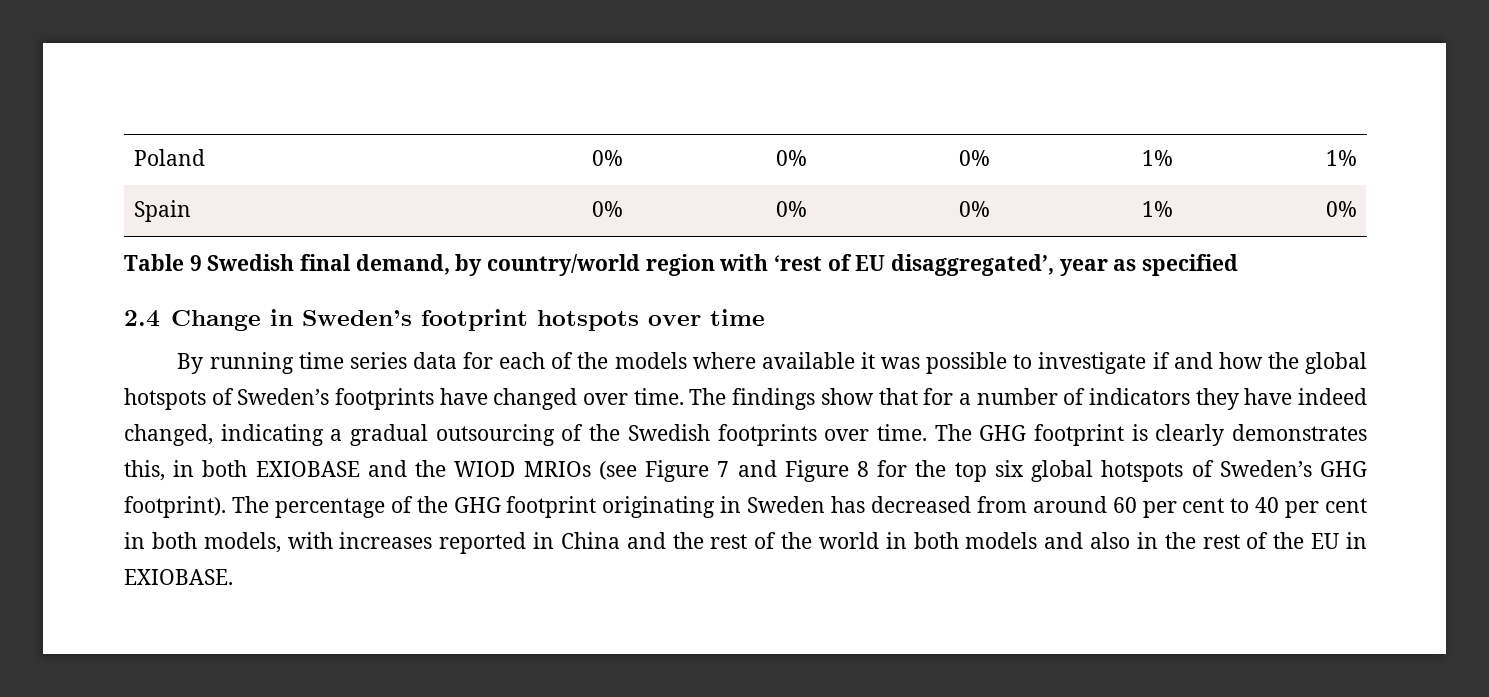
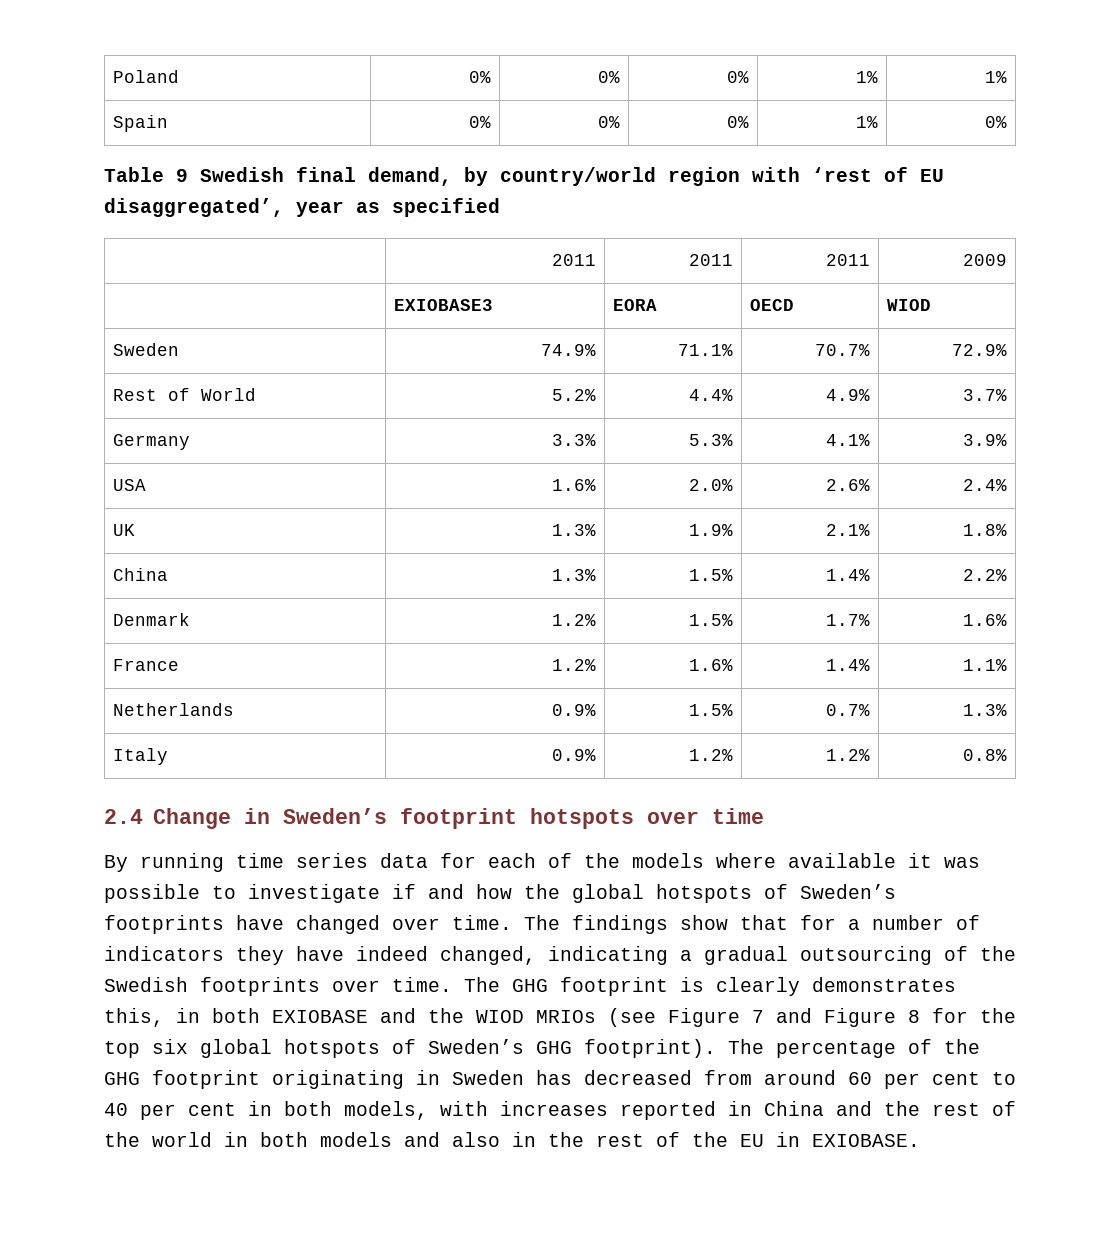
(1239, 265) none -> [551,254,596,266] [688,254,733,266] [825,254,870,266] [962,254,1007,266] [394,299,494,311] [613,299,658,311] [750,299,795,311] [887,299,932,311] [113,343,180,356] [540,344,596,356] [677,344,733,356] [814,344,870,356] [951,344,1007,356] [113,388,257,401] [551,389,596,401] [688,389,733,401] [825,389,870,401] [962,389,1007,401] [113,434,191,450] [551,434,596,446] [688,434,733,446] [825,434,870,446] [962,434,1007,446] [113,479,147,491] [551,479,596,491] [688,479,733,491] [825,479,870,491] [962,479,1007,491] [113,524,136,536] [551,524,596,536] [688,524,733,536] [825,524,870,536] [962,524,1007,536] [113,568,169,581] [551,569,596,581] [688,569,733,581] [825,569,870,581] [962,569,1007,581] [113,613,191,626] [551,614,596,626] [688,614,733,626] [825,614,870,626] [962,614,1007,626] [113,659,180,671] [551,659,596,671] [688,659,733,671] [825,659,870,671] [962,659,1007,671] [113,703,235,716] [551,704,596,716] [688,704,733,716] [825,704,870,716] [962,704,1007,716] [113,748,169,765] [551,749,596,761] [688,749,733,761] [825,749,870,761] [962,749,1007,761] // | 2011 | 2011 | 2011 | 2009 // | EXIOBASE3 | EORA | OECD | WIOD // Sweden | 74.9% | 71.1% | 70.7% | 72.9% // Rest of World | 5.2% | 4.4% | 4.9% | 3.7% // Germany | 3.3% | 5.3% | 4.1% | 3.9% // USA | 1.6% | 2.0% | 2.6% | 2.4% // UK | 1.3% | 1.9% | 2.1% | 1.8% // China | 1.3% | 1.5% | 1.4% | 2.2% // Denmark | 1.2% | 1.5% | 1.7% | 1.6% // France | 1.2% | 1.6% | 1.4% | 1.1% // Netherlands | 0.9% | 1.5% | 0.7% | 1.3% // Italy | 0.9% | 1.2% | 1.2% | 0.8%

